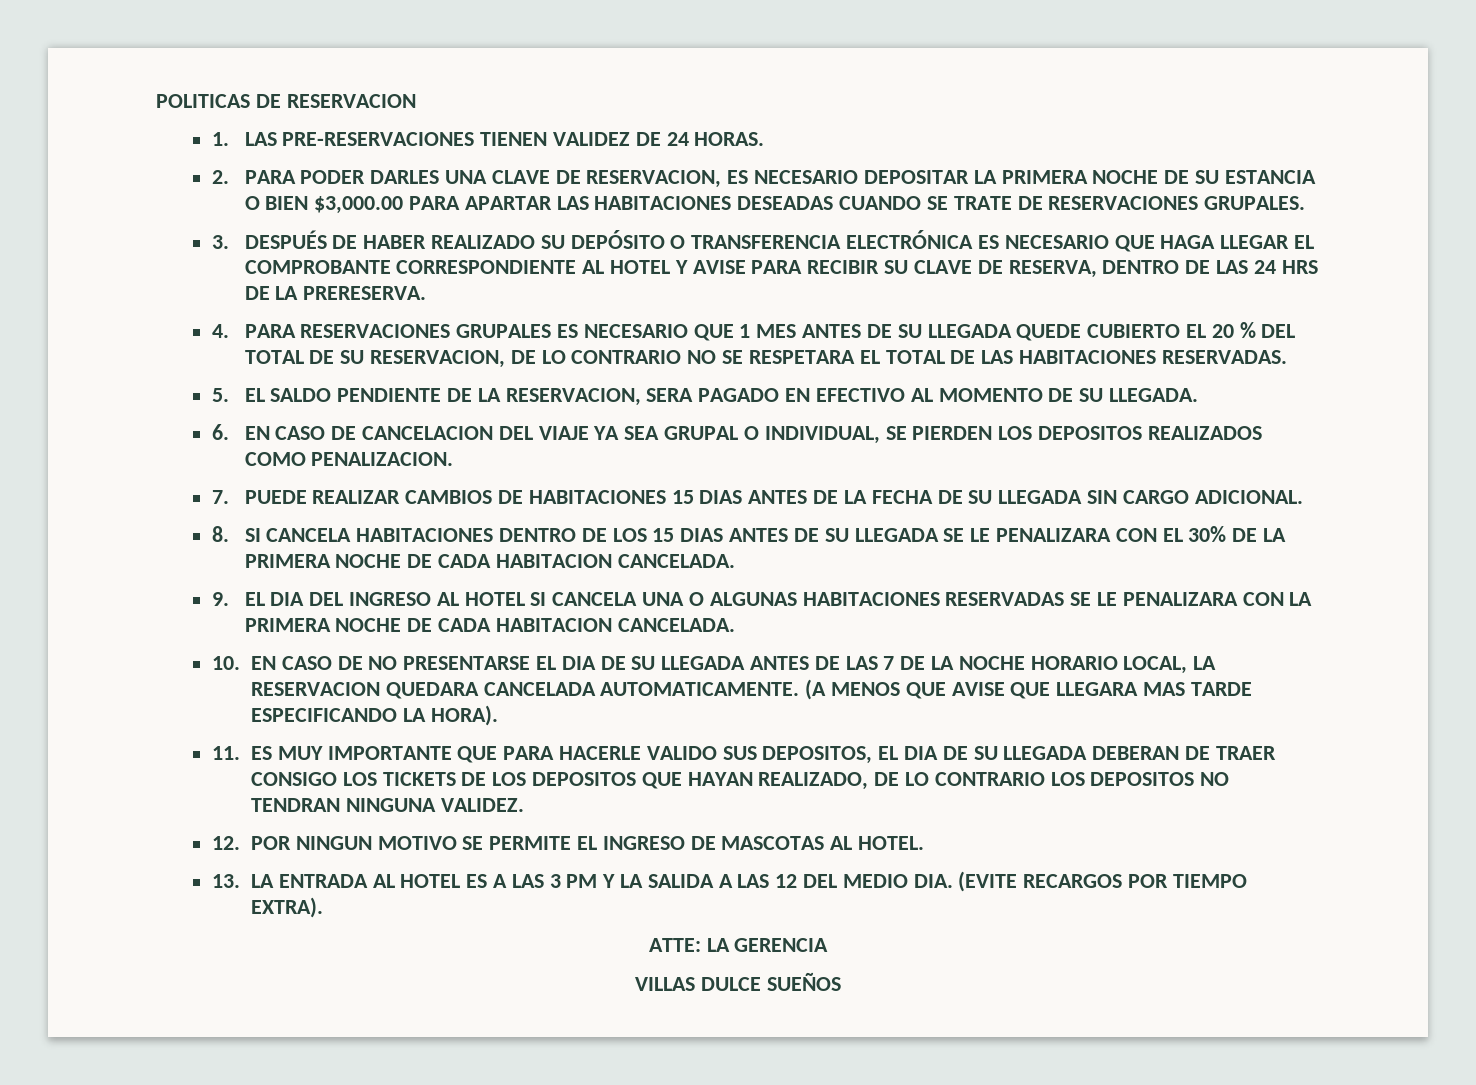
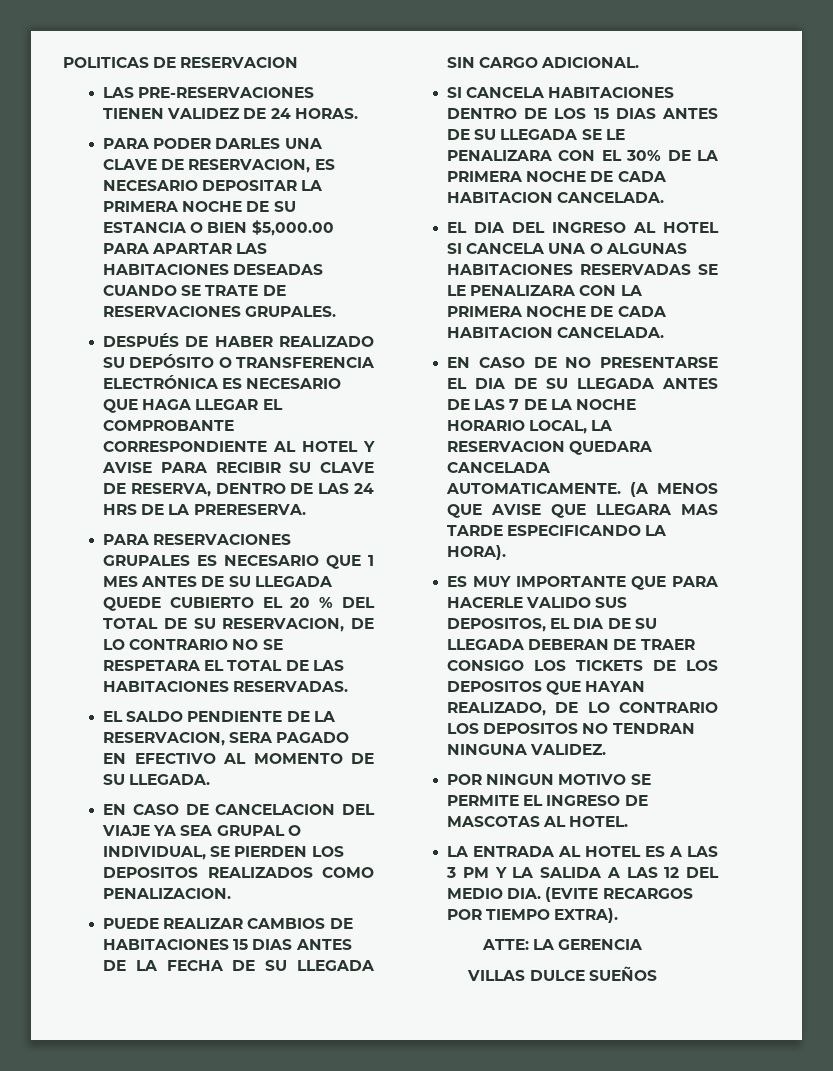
[212,132,230,146] 1. -> (299, 62) none
[212,170,230,184] 2. -> (358, 113) none
[314,196,404,214] $3,000.00 -> [251,220,334,236] $5,000.00
[212,235,230,249] 3. -> (337, 311) none
[212,324,230,338] 4. -> (306, 509) none
[212,388,230,402] 5. -> (349, 686) none
[212,424,230,440] 6. -> (211, 779) none
[212,490,230,504] 7. -> (231, 893) none
[212,526,230,542] 8. -> (640, 62) none
[212,592,230,606] 9. -> (665, 197) none
[212,656,241,670] 10. -> (665, 332) none
[212,746,241,760] 11. -> (506, 552) none
[212,836,241,850] 12. -> (607, 749) none
[212,874,241,888] 13. -> (629, 821) none

